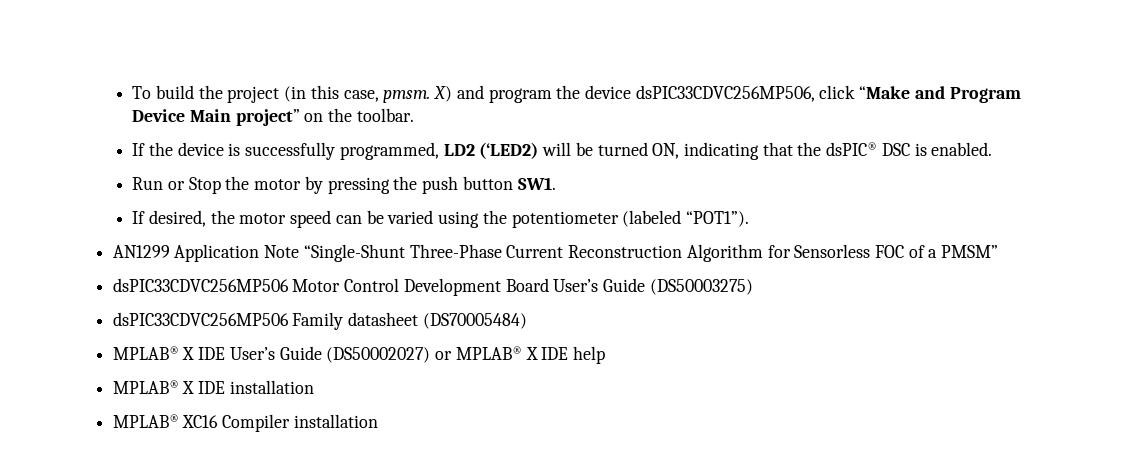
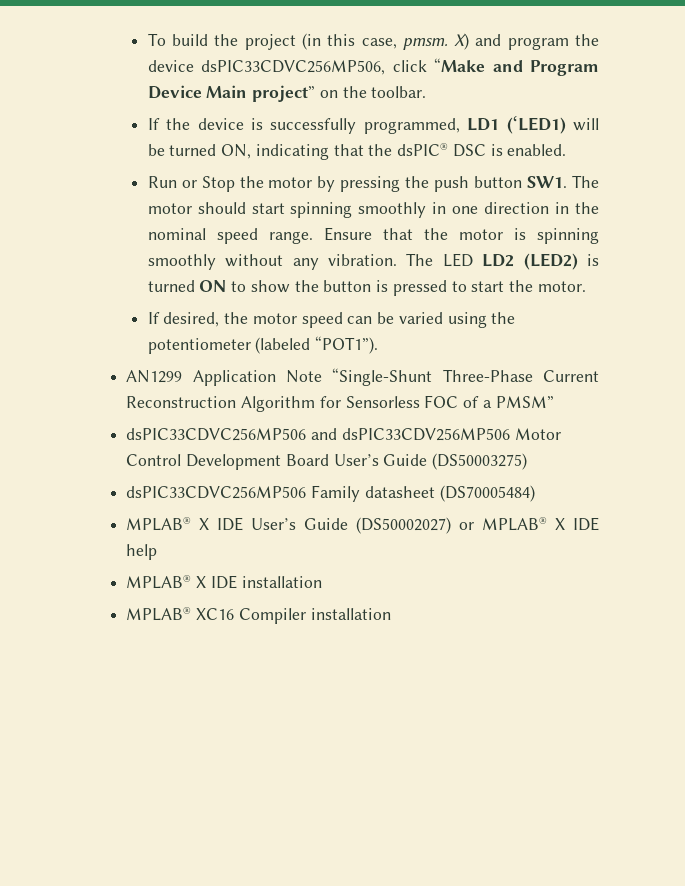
[443,142,539,159] LD2 (‘LED2) -> [467,116,566,134] LD1 (‘LED1)
(556, 183) none -> [571,175,599,188] [147,202,599,218] [147,227,599,244] [147,253,599,270] [147,280,586,296] The motor should start spinning smoothly in one direction in the nominal speed range. Ensure that the motor is spinning smoothly without any vibration. The LED LD2 (LED2) is turned ON to show the button is pressed to start the motor.
(289, 285) none -> [311,428,510,441] and dsPIC33CDV256MP506

